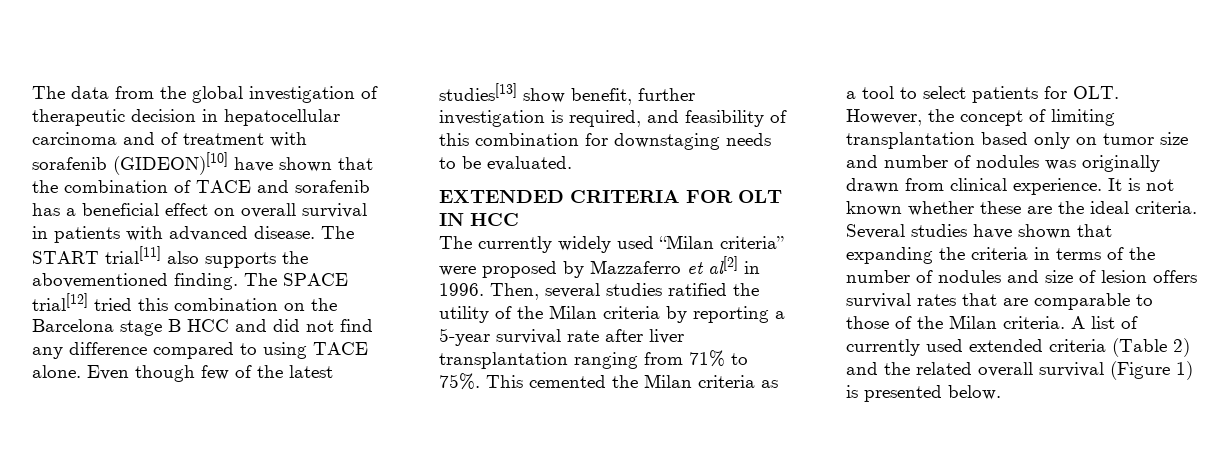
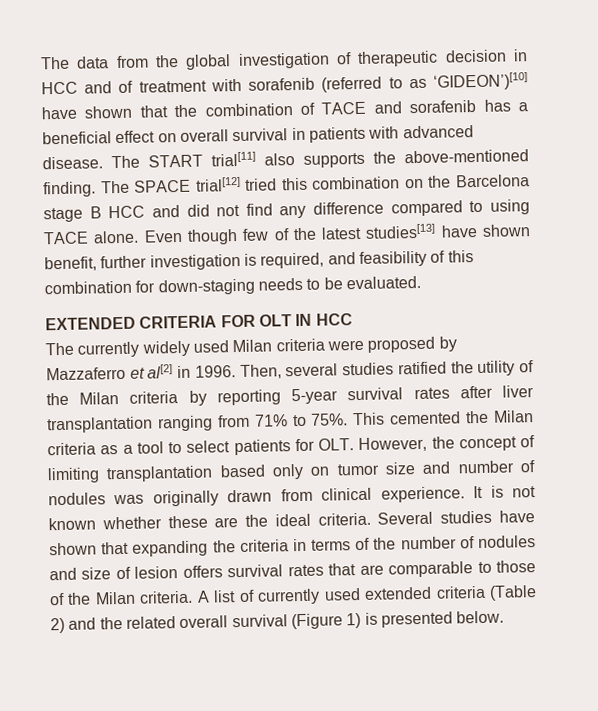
[224,109,340,126] [32,132,117,145] hepatocellular carcinoma -> [41,81,78,95] HCC
[113,152,228,175] (GIDEON)[10] -> [321,72,528,93] (referred to as ‘GIDEON’)[10]
[32,273,168,288] abovementioned -> [404,149,529,164] above-mentioned
[523,88,565,103] show -> [440,224,532,238] have shown
[614,133,720,150] downstaging -> [157,278,255,296] down-staging
[659,235,784,249] “Milan criteria” -> [232,338,325,353] Milan criteria
[775,311,785,319] a -> (281, 397) none
[567,330,599,342] rate -> [413,387,450,400] rates

